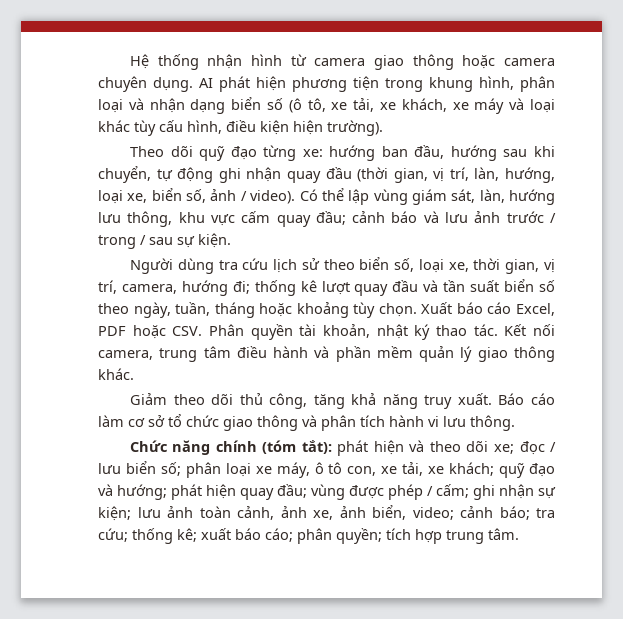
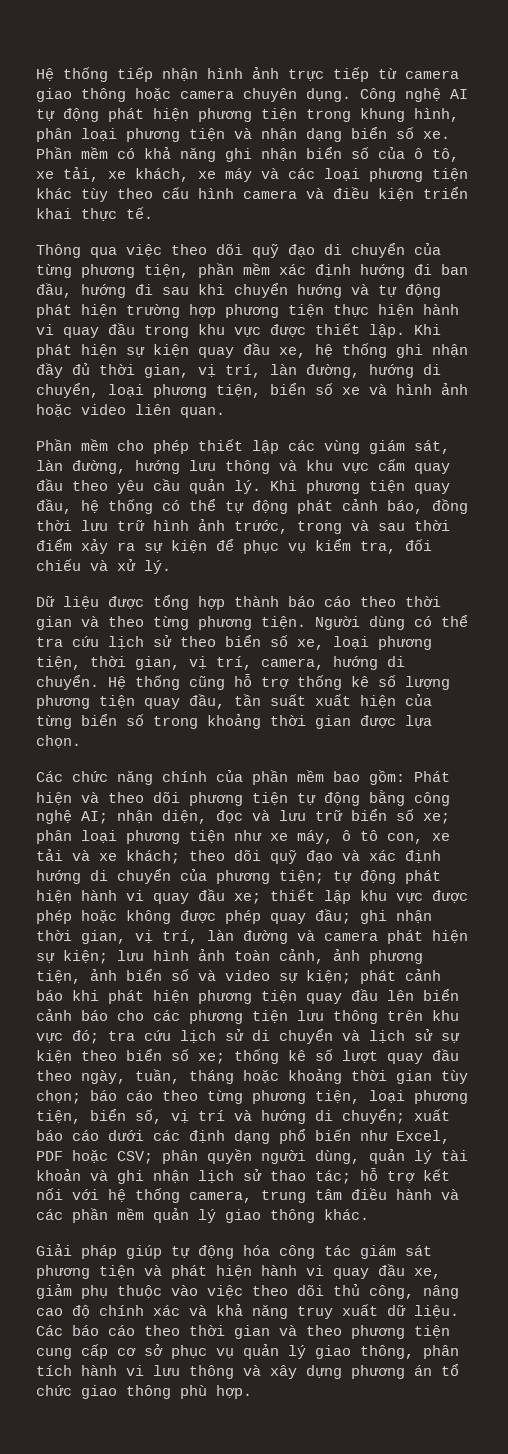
[129,54,199,70] Hệ thống -> [36,67,153,82] Hệ thống tiếp
(282, 60) none -> [252,67,369,82] ảnh trực tiếp
[199,78,213,88] AI -> [360,88,468,102] [36,108,99,122] Công nghệ AI tự động
(123, 106) none -> [126,128,225,142] phương tiện
[288,98,302,113] (ô -> [423,131,450,139] [36,147,423,162] xe. Phần mềm có khả năng ghi nhận biển số của ô
[530,99,556,113] [98,120,383,136] [129,145,376,161] loại khác tùy cấu hình, điều kiện hiện trường). // Theo dõi quỹ đạo từng xe: hướng -> [288,168,468,182] [36,187,468,202] [36,207,153,221] [36,243,441,258] [36,263,432,278] các loại phương tiện khác tùy theo cấu hình camera và điều kiện triển khai thực tế. // Thông qua việc theo dõi quỹ đạo di chuyển của từng phương tiện, phần mềm xác định hướng đi
(497, 153) none -> [135,284,153,295] đi
[98,166,555,183] [98,188,555,205] [98,211,557,227] [98,233,231,249] [129,258,214,274] chuyển, tự động ghi nhận quay đầu (thời gian, vị trí, làn, hướng, loại xe, biển số, ảnh / video). Có thể lập vùng giám sát, làn, hướng lưu thông, khu vực cấm quay đầu; cảnh báo và lưu ảnh trước / trong / sau sự kiện. // Người dùng -> [234,283,441,298] [36,304,459,318] [36,323,441,338] [36,343,468,358] [36,363,441,378] [36,383,468,398] [36,403,225,418] [36,439,450,454] [36,459,450,474] [36,479,450,494] [36,499,468,514] [36,519,450,534] [36,539,432,554] [36,559,171,574] [36,595,441,610] [36,615,468,630] chuyển hướng và tự động phát hiện trường hợp phương tiện thực hiện hành vi quay đầu trong khu vực được thiết lập. Khi phát hiện sự kiện quay đầu xe, hệ thống ghi nhận đầy đủ thời gian, vị trí, làn đường, hướng di chuyển, loại phương tiện, biển số xe và hình ảnh hoặc video liên quan. // Phần mềm cho phép thiết lập các vùng giám sát, làn đường, hướng lưu thông và khu vực cấm quay đầu theo yêu cầu quản lý. Khi phương tiện quay đầu, hệ thống có thể tự động phát cảnh báo, đồng thời lưu trữ hình ảnh trước, trong và sau thời điểm xảy ra sự kiện để phục vụ kiểm tra, đối chiếu và xử lý. // Dữ liệu được tổng hợp thành báo cáo theo thời gian và theo từng phương tiện. Người dùng có thể
[394,258,469,273] số, loại xe, -> [270,635,432,650] [36,656,81,670] số xe, loại phương tiện,
[232,279,555,296] đi; thống kê lượt quay đầu và tần suất biển số -> [387,656,405,667] [36,674,450,690] [36,694,432,709] [36,714,432,729] [36,735,81,748] [36,770,450,785] [36,789,450,806] [36,809,450,824] [36,830,450,844] [36,849,441,864] [36,869,441,884] [36,889,468,904] [36,909,432,924] [36,930,468,944] [36,949,423,964] [36,969,441,984] [36,989,459,1004] [36,1009,459,1024] [36,1029,460,1044] [36,1049,459,1064] di chuyển. Hệ thống cũng hỗ trợ thống kê số lượng phương tiện quay đầu, tần suất xuất hiện của từng biển số trong khoảng thời gian được lựa chọn. // Các chức năng chính của phần mềm bao gồm: Phát hiện và theo dõi phương tiện tự động bằng công nghệ AI; nhận diện, đọc và lưu trữ biển số xe; phân loại phương tiện như xe máy, ô tô con, xe tải và xe khách; theo dõi quỹ đạo và xác định hướng di chuyển của phương tiện; tự động phát hiện hành vi quay đầu xe; thiết lập khu vực được phép hoặc không được phép quay đầu; ghi nhận thời gian, vị trí, làn đường và camera phát hiện sự kiện; lưu hình ảnh toàn cảnh, ảnh phương tiện, ảnh biển số và video sự kiện; phát cảnh báo khi phát hiện phương tiện quay đầu lên biển cảnh báo cho các phương tiện lưu thông trên khu vực đó; tra cứu lịch sử di chuyển và lịch sử sự kiện theo biển số xe; thống kê số lượt quay đầu
[353,302,555,318] [98,324,556,340] tùy chọn. Xuất báo cáo Excel, PDF hoặc CSV. Phân quyền tài khoản, nhật ký thao tác. Kết nối -> [351,1070,468,1084] [36,1090,468,1104] [36,1109,450,1124] [36,1129,450,1144] [36,1149,468,1164] [36,1168,450,1184] [36,1188,180,1203] thời gian tùy chọn; báo cáo theo từng phương tiện, loại phương tiện, biển số, vị trí và hướng di chuyển; xuất báo cáo dưới các định dạng phổ biến như Excel, PDF hoặc CSV; phân quyền người dùng, quản lý tài khoản và ghi nhận lịch sử thao tác; hỗ trợ kết nối với hệ thống
(330, 352) none -> [36,1209,63,1220] các
[129,393,555,409] [98,414,317,431] Giảm theo dõi thủ công, tăng khả năng truy xuất. Báo cáo làm cơ sở tổ chức giao thông và -> [36,1244,432,1259] [36,1264,441,1279] [36,1284,459,1299] [36,1304,459,1319] [36,1325,450,1339] [36,1344,414,1359] Giải pháp giúp tự động hóa công tác giám sát phương tiện và phát hiện hành vi quay đầu xe, giảm phụ thuộc vào việc theo dõi thủ công, nâng cao độ chính xác và khả năng truy xuất dữ liệu. Các báo cáo theo thời gian và theo phương tiện cung cấp cơ sở phục vụ quản lý giao thông,
[470,415,515,431] [129,440,556,456] [98,461,555,478] [98,484,556,500] [98,505,555,521] [98,528,519,544] thông. // Chức năng chính (tóm tắt): phát hiện và theo dõi xe; đọc / lưu biển số; phân loại xe máy, ô tô con, xe tải, xe khách; quỹ đạo và hướng; phát hiện quay đầu; vùng được phép / cấm; ghi nhận sự kiện; lưu ảnh toàn cảnh, ảnh xe, ảnh biển, video; cảnh báo; tra cứu; thống kê; xuất báo cáo; phân quyền; tích hợp trung tâm. -> [189,1364,459,1379] [36,1385,252,1399] thông và xây dựng phương án tổ chức giao thông phù hợp.

